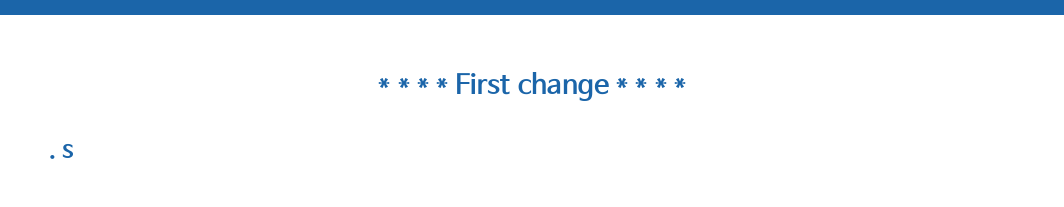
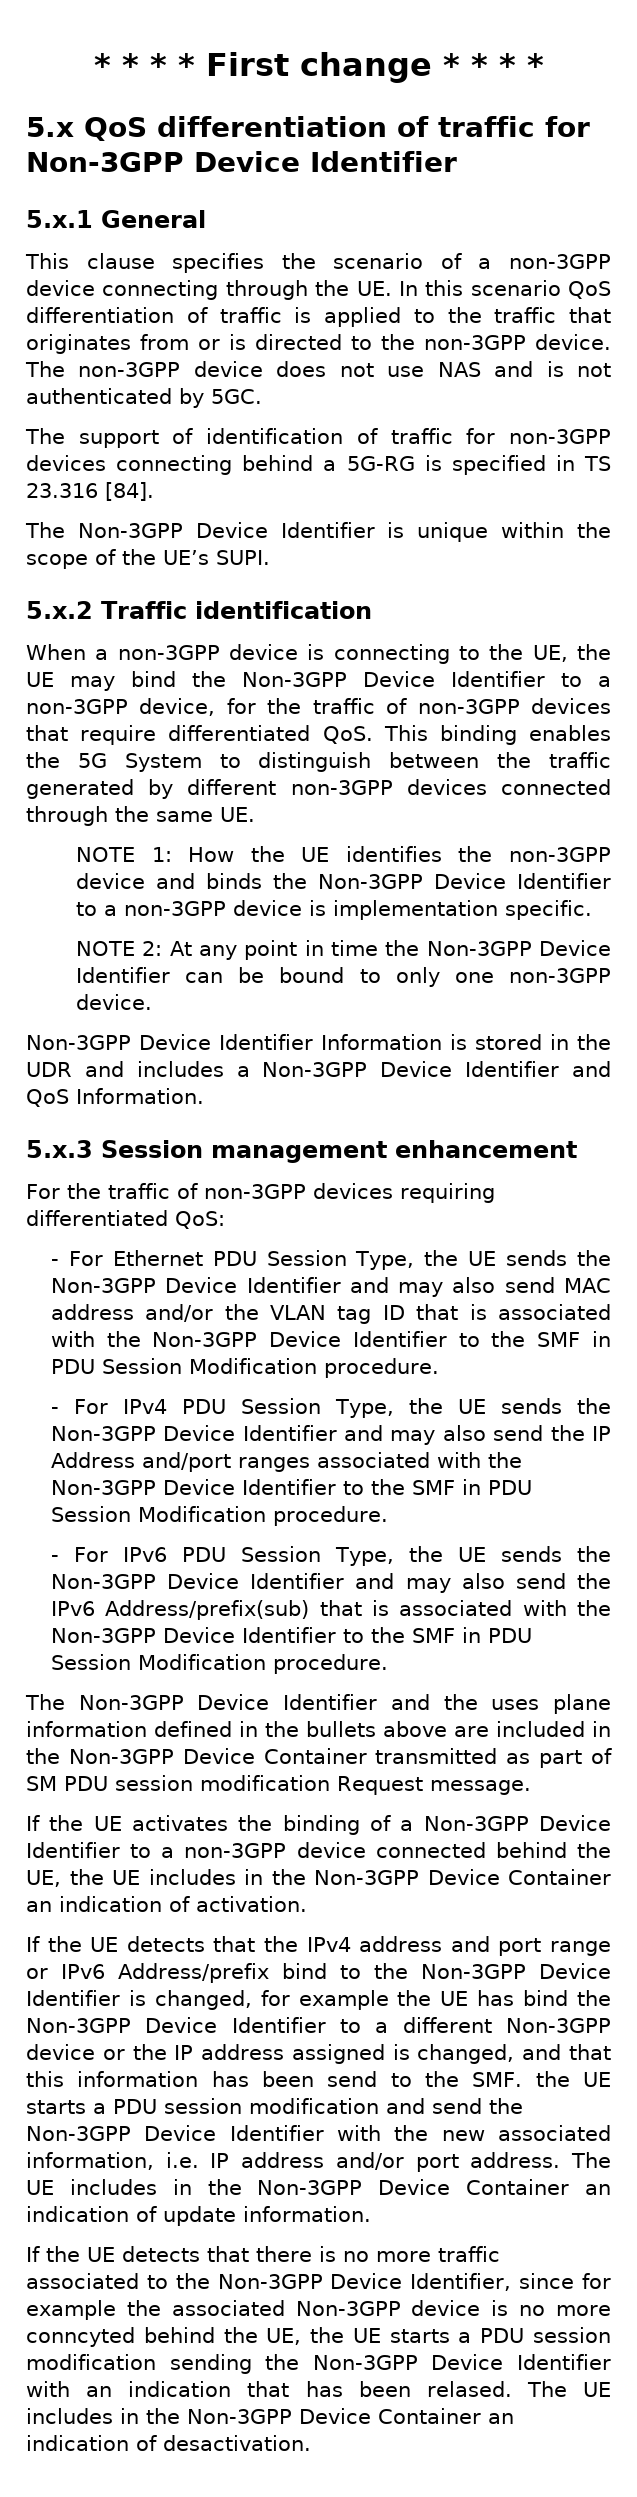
[49,143,75,159] . s -> [26,116,590,141] [26,151,457,172] [26,210,206,228] [25,253,611,273] [26,280,611,300] [26,307,611,327] [26,334,611,354] [25,361,612,377] [26,388,262,408] [25,428,611,448] [26,455,611,475] [26,482,154,501] [25,522,611,542] [26,549,270,569] [26,601,372,619] [26,644,611,664] [26,671,611,691] [26,698,611,716] [26,725,612,745] [26,752,611,772] [26,779,611,799] [26,806,255,826] [75,846,611,862] [75,873,611,889] [75,900,592,920] [75,940,611,960] [75,967,611,987] [75,994,152,1010] [26,1034,611,1050] [26,1061,611,1077] [26,1088,204,1107] [26,1140,577,1163] [26,1183,495,1203] [26,1210,225,1229] [50,1250,611,1270] [50,1277,611,1297] [50,1304,611,1324] [50,1331,611,1347] [50,1358,439,1378] [50,1398,611,1418] [50,1425,611,1445] [50,1452,522,1472] [50,1479,532,1495] [50,1506,388,1526] [50,1546,611,1566] [50,1573,612,1593] [50,1600,611,1620] [50,1627,532,1643] [50,1654,388,1674] [25,1694,611,1714] [26,1721,611,1737] [26,1748,612,1768] [26,1775,531,1795] [26,1815,611,1835] [26,1842,611,1858] [26,1869,611,1887] [26,1896,307,1912] [26,1936,612,1956] [26,1963,611,1983] [26,1990,612,2010] [26,2017,611,2033] [26,2044,611,2064] [26,2071,612,2087] [26,2098,523,2114] [26,2125,611,2141] [26,2152,611,2172] [26,2179,611,2195] [26,2206,371,2226] [26,2246,500,2262] [26,2273,611,2291] [26,2300,611,2320] [26,2327,611,2347] [26,2354,611,2374] [26,2381,611,2397] [26,2408,514,2424] [26,2435,311,2451] 5.x QoS differentiation of traffic for Non-3GPP Device Identifier // 5.x.1 General // This clause specifies the scenario of a non-3GPP device connecting through the UE. In this scenario QoS differentiation of traffic is applied to the traffic that originates from or is directed to the non-3GPP device. The non-3GPP device does not use NAS and is not authenticated by 5GC. // The support of identification of traffic for non-3GPP devices connecting behind a 5G-RG is specified in TS 23.316 [84]. // The Non-3GPP Device Identifier is unique within the scope of the UE’s SUPI. // 5.x.2 Traffic identification // When a non-3GPP device is connecting to the UE, the UE may bind the Non-3GPP Device Identifier to a non-3GPP device, for the traffic of non-3GPP devices that require differentiated QoS. This binding enables the 5G System to distinguish between the traffic generated by different non-3GPP devices connected through the same UE. // NOTE 1: How the UE identifies the non-3GPP device and binds the Non-3GPP Device Identifier to a non-3GPP device is implementation specific. // NOTE 2: At any point in time the Non-3GPP Device Identifier can be bound to only one non-3GPP device. // Non-3GPP Device Identifier Information is stored in the UDR and includes a Non-3GPP Device Identifier and QoS Information. // 5.x.3 Session management enhancement // For the traffic of non-3GPP devices requiring differentiated QoS: // - For Ethernet PDU Session Type, the UE sends the Non-3GPP Device Identifier and may also send MAC address and/or the VLAN tag ID that is associated with the Non-3GPP Device Identifier to the SMF in PDU Session Modification procedure. // - For IPv4 PDU Session Type, the UE sends the Non-3GPP Device Identifier and may also send the IP Address and/port ranges associated with the Non-3GPP Device Identifier to the SMF in PDU Session Modification procedure. // - For IPv6 PDU Session Type, the UE sends the Non-3GPP Device Identifier and may also send the IPv6 Address/prefix(sub) that is associated with the Non-3GPP Device Identifier to the SMF in PDU Session Modification procedure. // The Non-3GPP Device Identifier and the uses plane information defined in the bullets above are included in the Non-3GPP Device Container transmitted as part of SM PDU session modification Request message. // If the UE activates the binding of a Non-3GPP Device Identifier to a non-3GPP device connected behind the UE, the UE includes in the Non-3GPP Device Container an indication of activation. // If the UE detects that the IPv4 address and port range or IPv6 Address/prefix bind to the Non-3GPP Device Identifier is changed, for example the UE has bind the Non-3GPP Device Identifier to a different Non-3GPP device or the IP address assigned is changed, and that this information has been send to the SMF. the UE starts a PDU session modification and send the Non-3GPP Device Identifier with the new associated information, i.e. IP address and/or port address. The UE includes in the Non-3GPP Device Container an indication of update information. // If the UE detects that there is no more traffic associated to the Non-3GPP Device Identifier, since for example the associated Non-3GPP device is no more conncyted behind the UE, the UE starts a PDU session modification sending the Non-3GPP Device Identifier with an indication that has been relased. The UE includes in the Non-3GPP Device Container an indication of desactivation.

